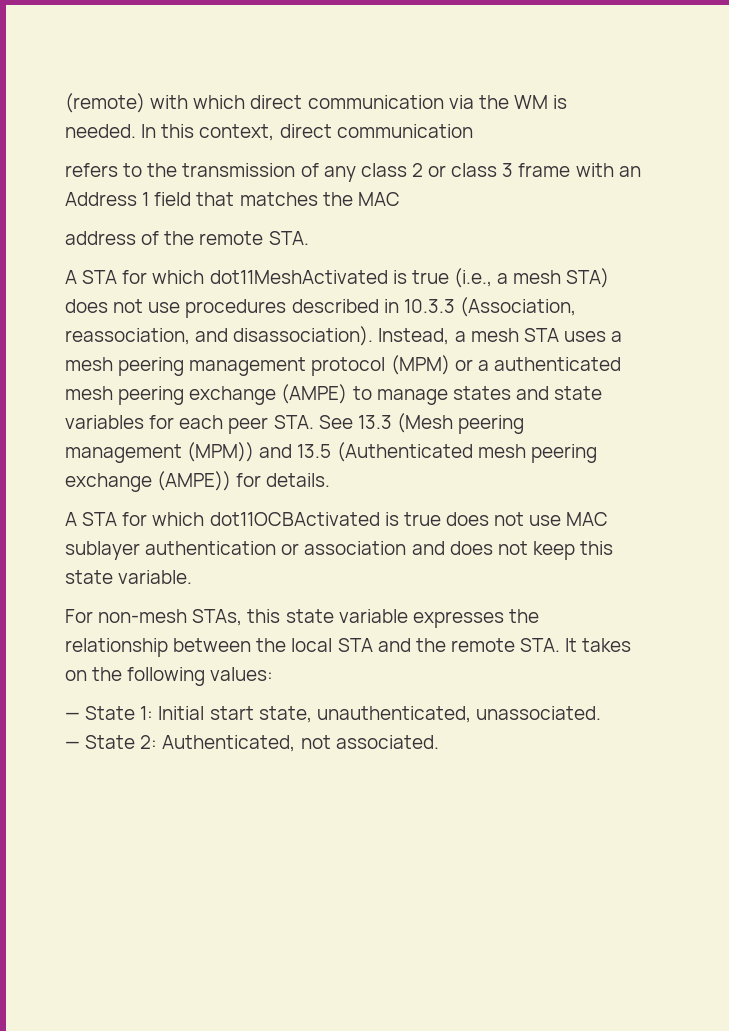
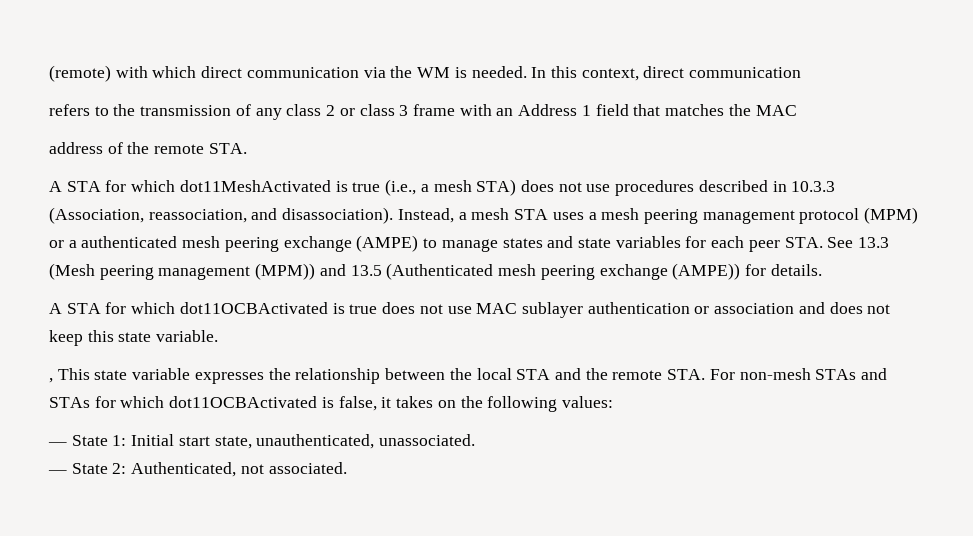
[65,609,281,626] For non-mesh STAs, this -> [49,368,90,383] , This
[565,638,578,652] It -> [709,368,888,380] [49,396,392,411] For non-mesh STAs and STAs for which dot11OCBActivated is false, it

